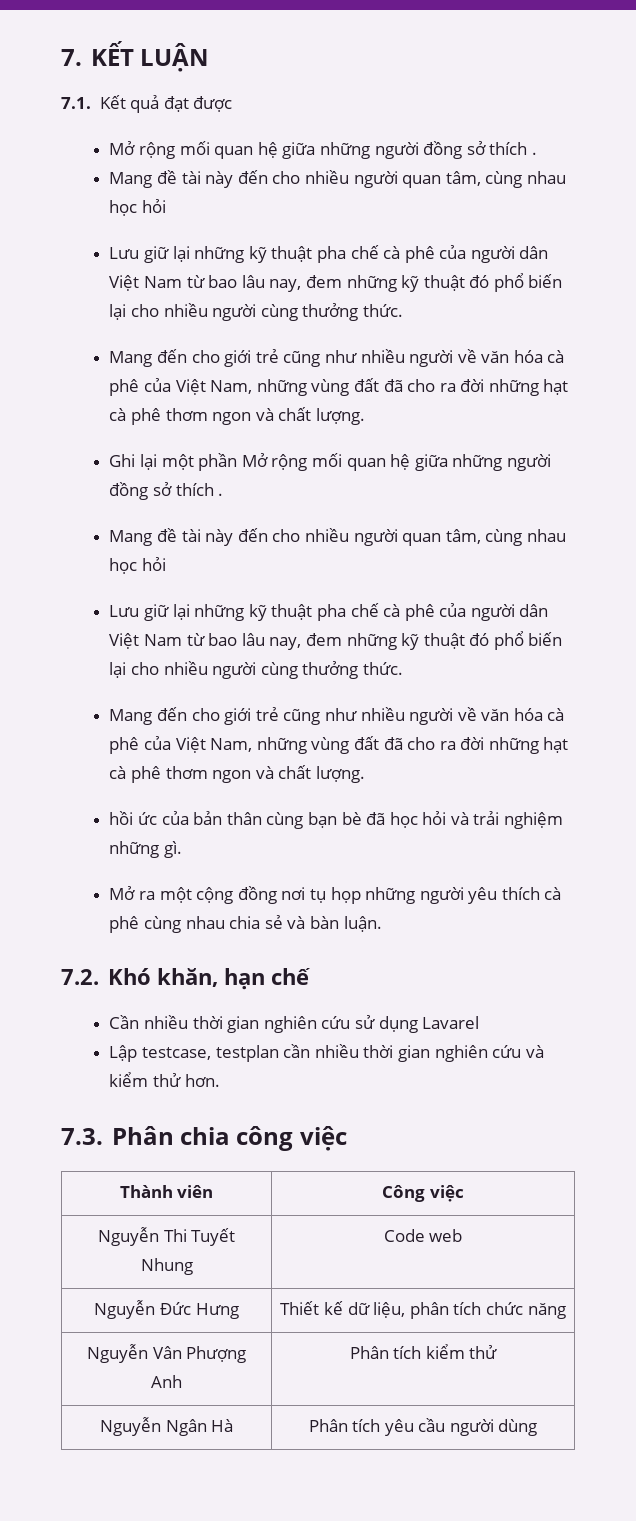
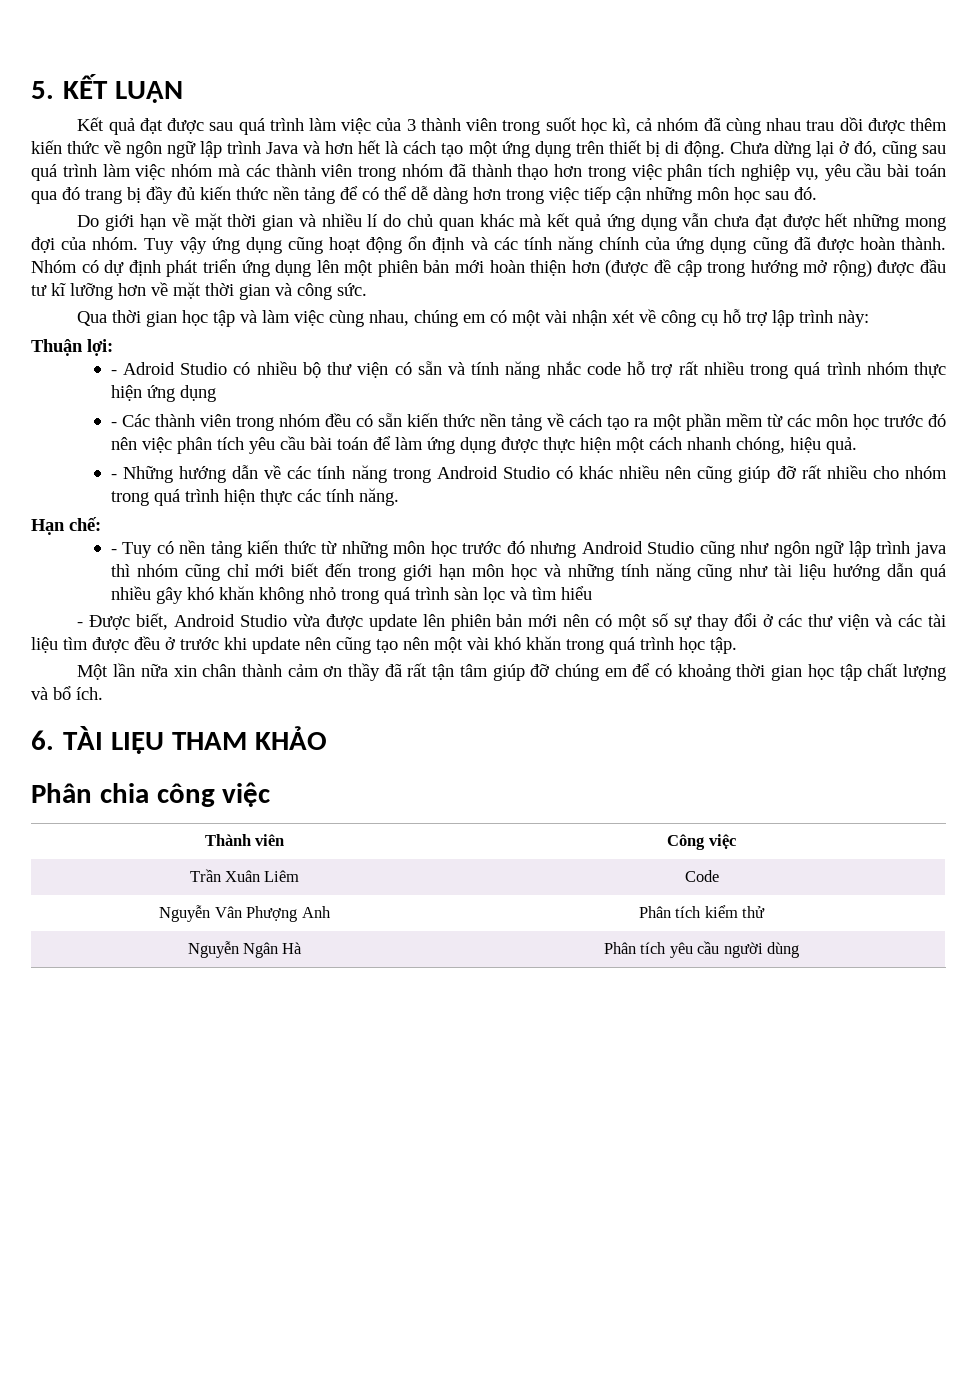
[61,49,82,66] 7. -> [31,81,54,99] 5.
[61,97,91,109] 7.1. -> (184, 92) none
[109,141,537,159] [109,170,566,188] [109,199,166,216] [109,245,549,263] [109,273,563,292] [109,303,403,321] [109,349,565,367] [109,378,569,396] [109,407,365,425] [109,453,551,471] [109,482,224,500] [109,528,566,546] [109,557,166,574] [109,603,549,621] [109,631,563,650] [109,661,403,679] [109,707,565,725] [109,736,569,754] [109,765,365,783] [109,811,564,829] [109,841,182,858] [109,886,562,904] [109,915,382,933] [61,968,310,990] [109,1015,480,1033] [109,1044,544,1062] [109,1072,220,1087] [61,1128,103,1145] // Mở rộng mối quan hệ giữa những người đồng sở thích . // Mang đề tài này đến cho nhiều người quan tâm, cùng nhau học hỏi // Lưu giữ lại những kỹ thuật pha chế cà phê của người dân Việt Nam từ bao lâu nay, đem những kỹ thuật đó phổ biến lại cho nhiều người cùng thưởng thức. // Mang đến cho giới trẻ cũng như nhiều người về văn hóa cà phê của Việt Nam, những vùng đất đã cho ra đời những hạt cà phê thơm ngon và chất lượng. // Ghi lại một phần Mở rộng mối quan hệ giữa những người đồng sở thích . // Mang đề tài này đến cho nhiều người quan tâm, cùng nhau học hỏi // Lưu giữ lại những kỹ thuật pha chế cà phê của người dân Việt Nam từ bao lâu nay, đem những kỹ thuật đó phổ biến lại cho nhiều người cùng thưởng thức. // Mang đến cho giới trẻ cũng như nhiều người về văn hóa cà phê của Việt Nam, những vùng đất đã cho ra đời những hạt cà phê thơm ngon và chất lượng. // hồi ức của bản thân cùng bạn bè đã học hỏi và trải nghiệm những gì. // Mở ra một cộng đồng nơi tụ họp những người yêu thích cà phê cùng nhau chia sẻ và bàn luận. // 7.2. Khó khăn, hạn chế // Cần nhiều thời gian nghiên cứu sử dụng Lavarel // Lập testcase, testplan cần nhiều thời gian nghiên cứu và kiểm thử hơn. // 7.3. -> [209,117,948,135] [31,140,947,158] [31,163,946,181] [31,186,817,204] [77,213,946,231] [31,236,946,254] [31,259,947,277] [31,282,367,300] [77,309,870,327] [31,339,113,356] [110,361,947,379] [110,385,216,402] [110,413,946,431] [110,436,857,454] [110,465,948,483] [110,488,399,506] [31,517,101,535] [110,540,947,558] [110,563,946,581] [110,586,592,604] [77,613,946,631] [31,636,737,654] [77,663,946,681] [31,686,103,700] [31,726,327,754] sau quá trình làm việc của 3 thành viên trong suốt học kì, cả nhóm đã cùng nhau trau dồi được thêm kiến thức về ngôn ngữ lập trình Java và hơn hết là cách tạo một ứng dụng trên thiết bị di động. Chưa dừng lại ở đó, cũng sau quá trình làm việc nhóm mà các thành viên trong nhóm đã thành thạo hơn trong việc phân tích nghiệp vụ, yêu cầu bài toán qua đó trang bị đầy đủ kiến thức nền tảng để có thể dễ dàng hơn trong việc tiếp cận những môn học sau đó. // Do giới hạn về mặt thời gian và nhiều lí do chủ quan khác mà kết quả ứng dụng vẫn chưa đạt được hết những mong đợi của nhóm. Tuy vậy ứng dụng cũng hoạt động ổn định và các tính năng chính của ứng dụng cũng đã được hoàn thành. Nhóm có dự định phát triển ứng dụng lên một phiên bản mới hoàn thiện hơn (được đề cập trong hướng mở rộng) được đầu tư kĩ lưỡng hơn về mặt thời gian và công sức. // Qua thời gian học tập và làm việc cùng nhau, chúng em có một vài nhận xét về công cụ hỗ trợ lập trình này: // Thuận lợi: // - Adroid Studio có nhiều bộ thư viện có sẵn và tính năng nhắc code hỗ trợ rất nhiều trong quá trình nhóm thực hiện ứng dụng // - Các thành viên trong nhóm đều có sẵn kiến thức nền tảng về cách tạo ra một phần mềm từ các môn học trước đó nên việc phân tích yêu cầu bài toán để làm ứng dụng được thực hiện một cách nhanh chóng, hiệu quả. // - Những hướng dẫn về các tính năng trong Android Studio có khác nhiều nên cũng giúp đỡ rất nhiều cho nhóm trong quá trình hiện thực các tính năng. // Hạn chế: // - Tuy có nền tảng kiến thức từ những môn học trước đó nhưng Android Studio cũng như ngôn ngữ lập trình java thì nhóm cũng chỉ mới biết đến trong giới hạn môn học và những tính năng cũng như tài liệu hướng dẫn quá nhiều gây khó khăn không nhỏ trong quá trình sàn lọc và tìm hiểu // - Được biết, Android Studio vừa được update lên phiên bản mới nên có một số sự thay đổi ở các thư viện và các tài liệu tìm được đều ở trước khi update nên cũng tạo nên một vài khó khăn trong quá trình học tập. // Một lần nữa xin chân thành cảm ơn thầy đã rất tận tâm giúp đỡ chúng em để có khoảng thời gian học tập chất lượng và bổ ích. // 6. TÀI LIỆU THAM KHẢO //
[97,1227,236,1246] [140,1258,193,1275] [383,1229,463,1242] [94,1300,239,1319] [280,1301,566,1319] Nguyễn Thi Tuyết Nhung | Code web // Nguyễn Đức Hưng | Thiết kế dữ liệu, phân tích chức năng -> [189,869,300,882] [684,870,719,882] Trần Xuân Liêm | Code

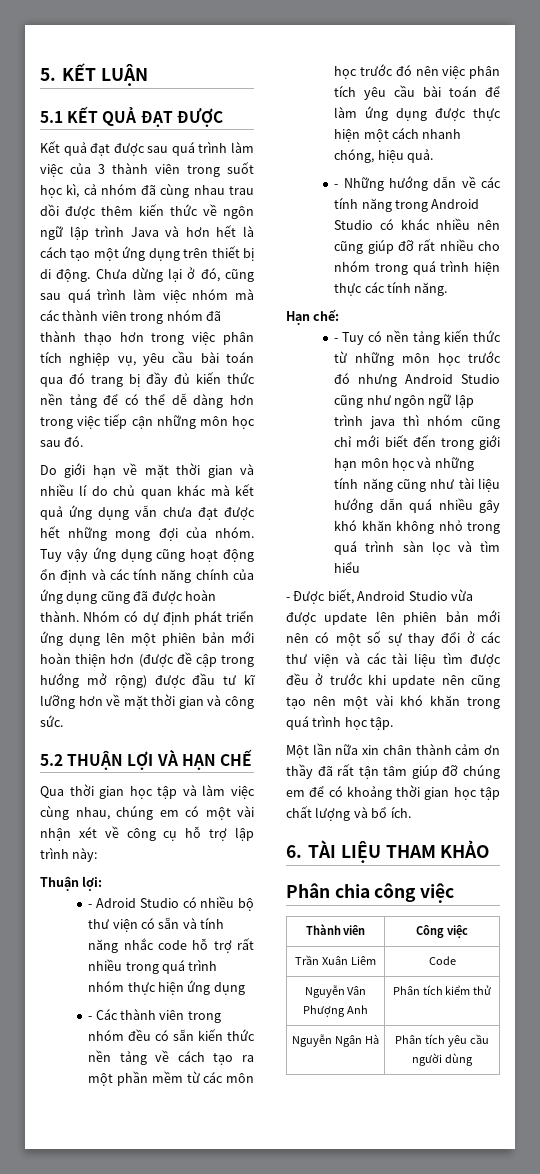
(184, 92) none -> [40,106,223,127] // 5.1 KẾT QUẢ ĐẠT ĐƯỢC
(367, 289) none -> [40,749,252,770] // 5.2 THUẬN LỢI VÀ HẠN CHẾ

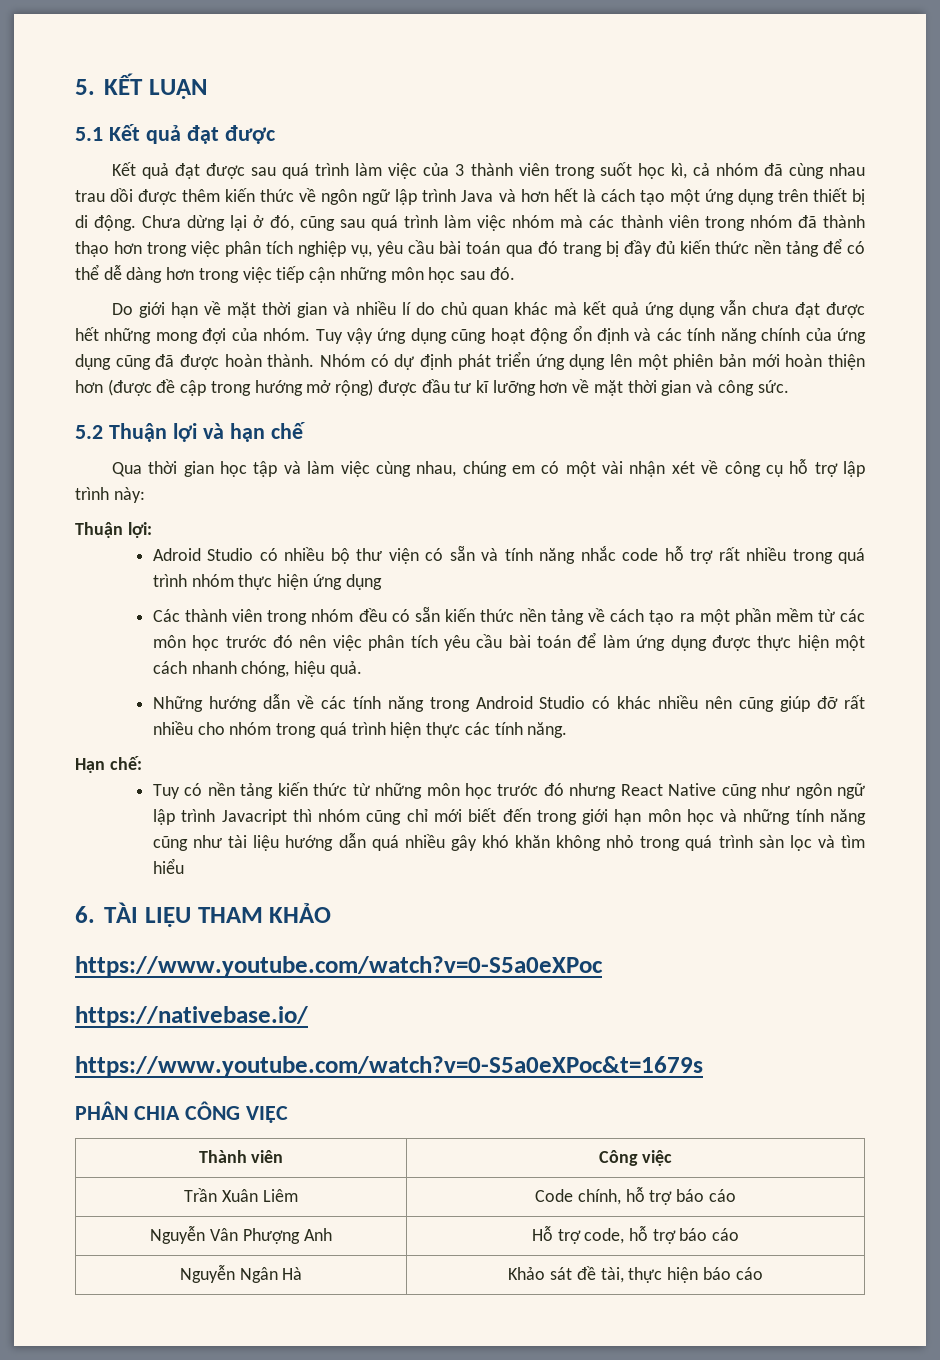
[67,106,223,127] KẾT QUẢ ĐẠT ĐƯỢC -> [108,124,275,144] Kết quả đạt được
[67,749,252,770] THUẬN LỢI VÀ HẠN CHẾ -> [108,422,306,442] Thuận lợi và hạn chế
[88,904,93,908] - -> (152, 530) none
[88,1016,93,1020] - -> (382, 582) none
[334,184,339,188] - -> (362, 669) none
[334,338,339,342] - -> (142, 763) none
[405,374,500,384] Android Studio -> [620,783,717,796] React Native
[370,416,396,429] java -> [221,809,287,825] Javacript
[286,589,473,604] [286,610,500,625] [286,631,501,646] [286,652,501,667] [286,673,500,688] [286,695,500,709] [286,715,394,730] [286,743,500,758] [286,764,500,779] [286,785,500,800] [286,806,411,821] // - Được biết, Android Studio vừa được update lên phiên bản mới nên có một số sự thay đổi ở các thư viện và các tài liệu tìm được đều ở trước khi update nên cũng tạo nên một vài khó khăn trong quá trình học tập. // Một lần nữa xin chân thành cảm ơn thầy đã rất tận tâm giúp đỡ chúng em để có khoảng thời gian học tập chất lượng và bổ ích. -> (184, 866) none
[286,883,455,903] Phân chia công việc -> [75,956,603,977] [75,1006,308,1027] [75,1056,703,1077] [75,1101,288,1123] https://www.youtube.com/watch?v=0-S5a0eXPoc // https://nativebase.io/ // https://www.youtube.com/watch?v=0-S5a0eXPoc&t=1679s // PHÂN CHIA CÔNG VIỆC
(456, 960) none -> [577,1187,736,1205] chính, hỗ trợ báo cáo
[392,985,492,995] [292,1034,379,1047] [395,1034,489,1047] [412,1053,473,1066] Phân tích kiểm thử // Nguyễn Ngân Hà | Phân tích yêu cầu người dùng -> [531,1226,740,1244] [179,1265,303,1283] [508,1266,763,1283] Hỗ trợ code, hỗ trợ báo cáo // Nguyễn Ngân Hà | Khảo sát đề tài, thực hiện báo cáo

